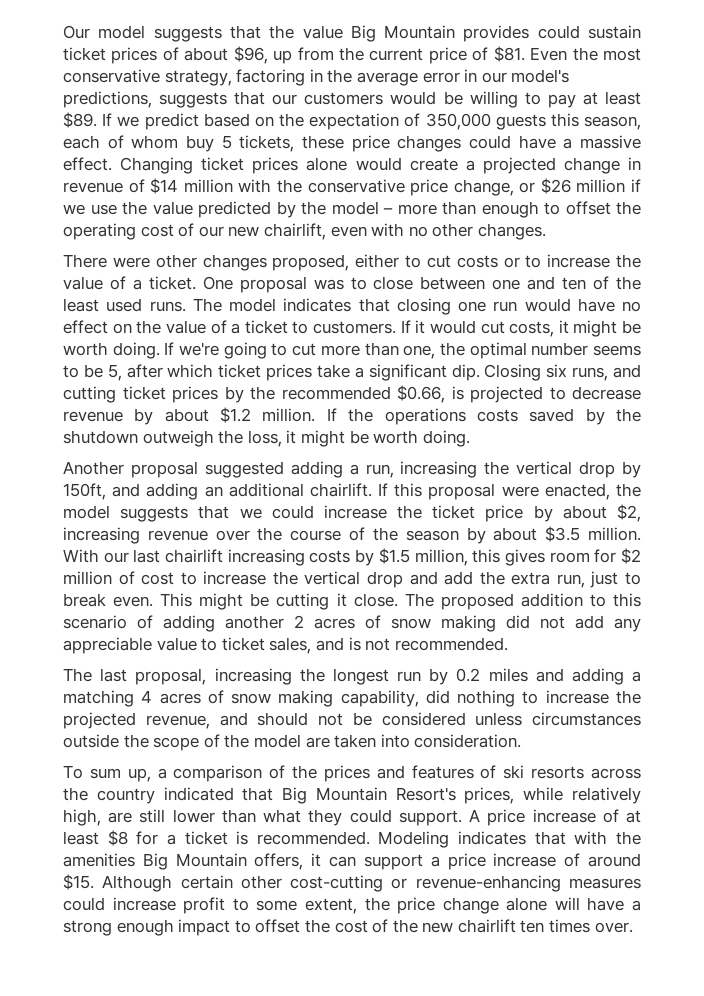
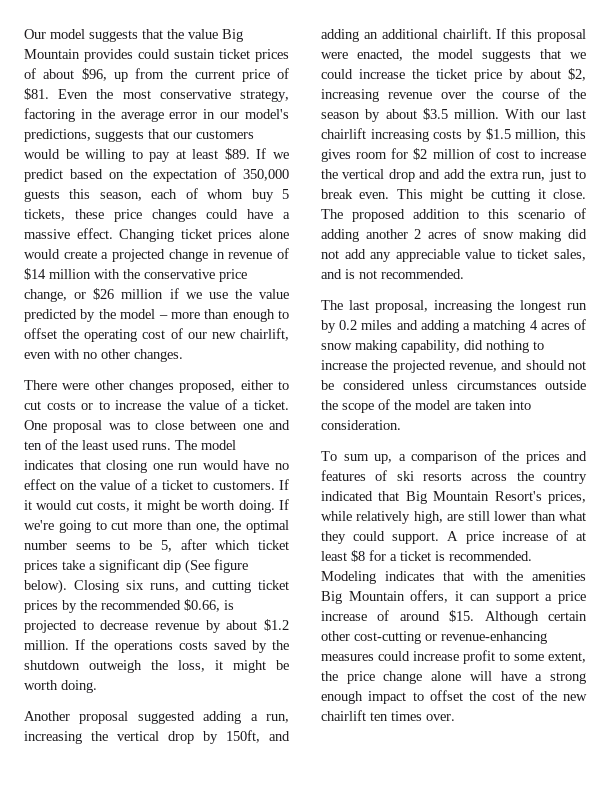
[451,364,480,381] dip. -> [163,559,248,574] [24,579,67,594] dip (See figure below).

